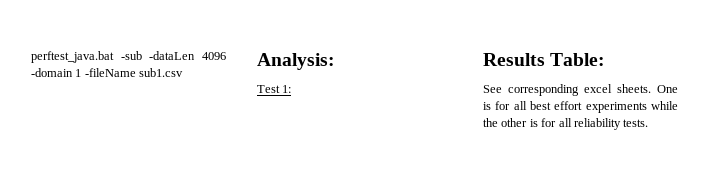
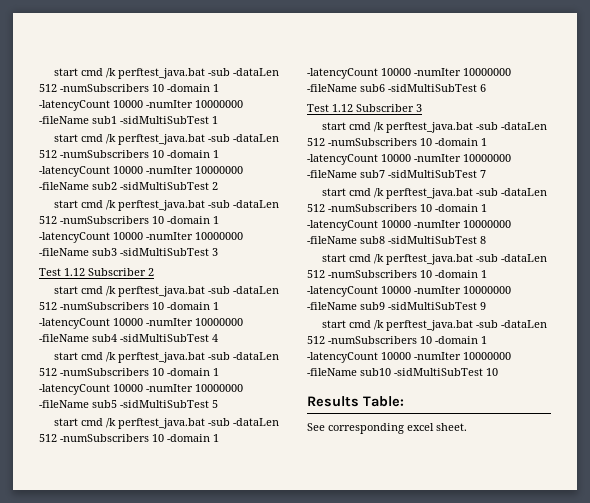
[31,51,226,63] [31,68,184,77] [257,53,335,70] [257,85,292,93] perftest_java.bat -sub -dataLen 4096 -domain 1 -fileName sub1.csv // Analysis: // Test 1: -> [54,68,280,79] [39,84,219,92] [39,100,243,111] [39,116,218,124] [54,134,280,145] [39,150,219,158] [39,166,243,177] [39,182,218,190] [54,200,280,211] [39,216,219,224] [39,232,243,243] [39,248,218,256] [39,268,154,276] [54,286,280,297] [39,302,219,310] [39,318,243,329] [39,334,218,342] [54,352,280,363] [39,368,219,376] [39,384,243,395] [39,400,218,408] [54,418,280,429] [39,434,219,442] [307,68,511,79] [307,84,486,92] [307,104,422,112] [322,122,548,133] [307,138,487,146] [307,154,511,165] [307,170,486,178] [322,188,548,199] [307,204,487,212] [307,220,511,231] [307,236,486,244] [322,254,548,265] [307,270,487,278] [307,286,511,297] [307,302,486,310] [322,320,548,331] [307,336,487,344] [307,352,511,363] [307,368,498,376] start cmd /k perftest_java.bat -sub -dataLen 512 -numSubscribers 10 -domain 1 -latencyCount 10000 -numIter 10000000 -fileName sub1 -sidMultiSubTest 1 // start cmd /k perftest_java.bat -sub -dataLen 512 -numSubscribers 10 -domain 1 -latencyCount 10000 -numIter 10000000 -fileName sub2 -sidMultiSubTest 2 // start cmd /k perftest_java.bat -sub -dataLen 512 -numSubscribers 10 -domain 1 -latencyCount 10000 -numIter 10000000 -fileName sub3 -sidMultiSubTest 3 // Test 1.12 Subscriber 2 // start cmd /k perftest_java.bat -sub -dataLen 512 -numSubscribers 10 -domain 1 -latencyCount 10000 -numIter 10000000 -fileName sub4 -sidMultiSubTest 4 // start cmd /k perftest_java.bat -sub -dataLen 512 -numSubscribers 10 -domain 1 -latencyCount 10000 -numIter 10000000 -fileName sub5 -sidMultiSubTest 5 // start cmd /k perftest_java.bat -sub -dataLen 512 -numSubscribers 10 -domain 1 -latencyCount 10000 -numIter 10000000 -fileName sub6 -sidMultiSubTest 6 // Test 1.12 Subscriber 3 // start cmd /k perftest_java.bat -sub -dataLen 512 -numSubscribers 10 -domain 1 -latencyCount 10000 -numIter 10000000 -fileName sub7 -sidMultiSubTest 7 // start cmd /k perftest_java.bat -sub -dataLen 512 -numSubscribers 10 -domain 1 -latencyCount 10000 -numIter 10000000 -fileName sub8 -sidMultiSubTest 8 // start cmd /k perftest_java.bat -sub -dataLen 512 -numSubscribers 10 -domain 1 -latencyCount 10000 -numIter 10000000 -fileName sub9 -sidMultiSubTest 9 // start cmd /k perftest_java.bat -sub -dataLen 512 -numSubscribers 10 -domain 1 -latencyCount 10000 -numIter 10000000 -fileName sub10 -sidMultiSubTest 10
[617,84,678,93] [483,101,678,113] [483,118,649,130] sheets. One is for all best effort experiments while the other is for all reliability tests. -> [436,423,467,431] sheet.

